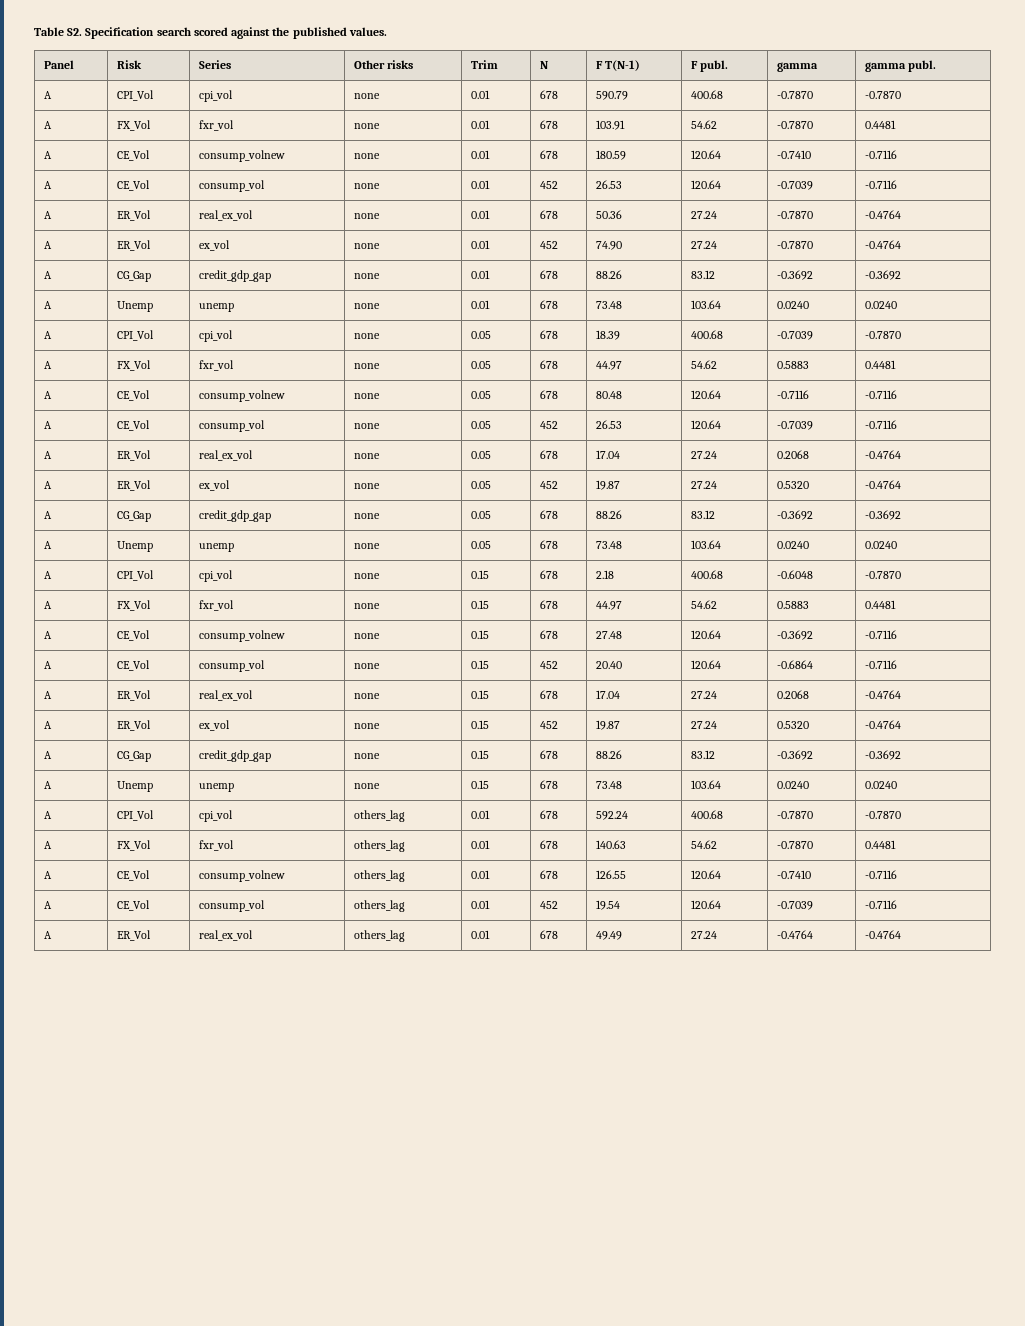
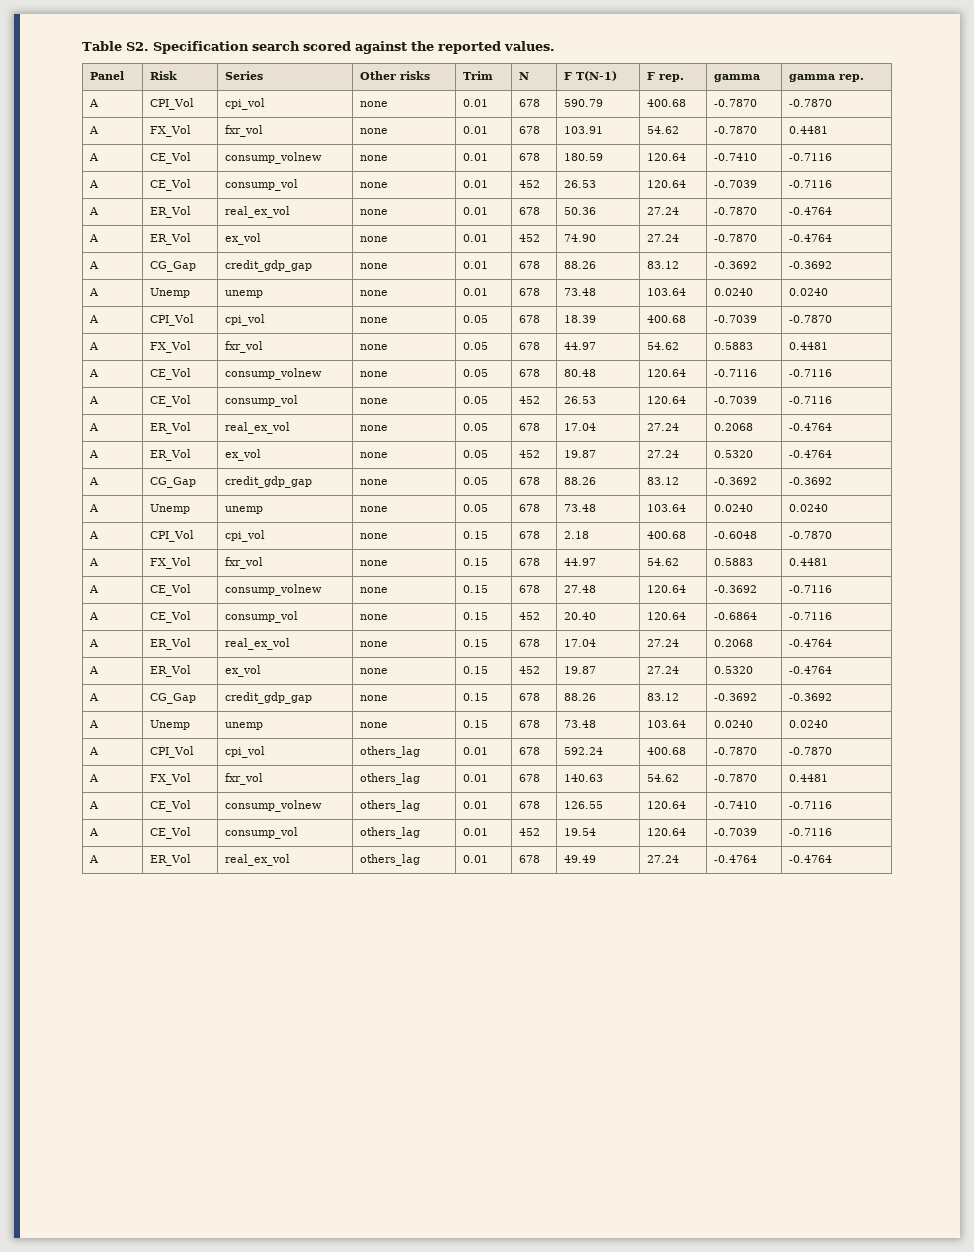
[292,27,347,39] published -> [437,41,501,54] reported
[699,60,728,72] publ. -> [659,74,685,82] rep.
[907,60,936,72] publ. -> [839,74,865,82] rep.

